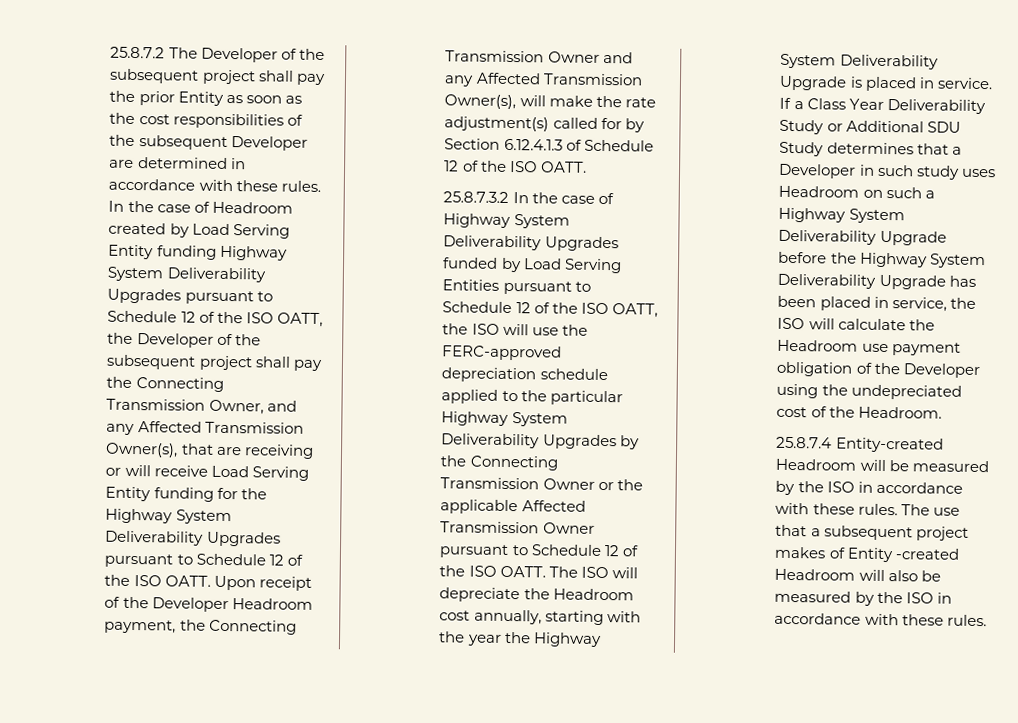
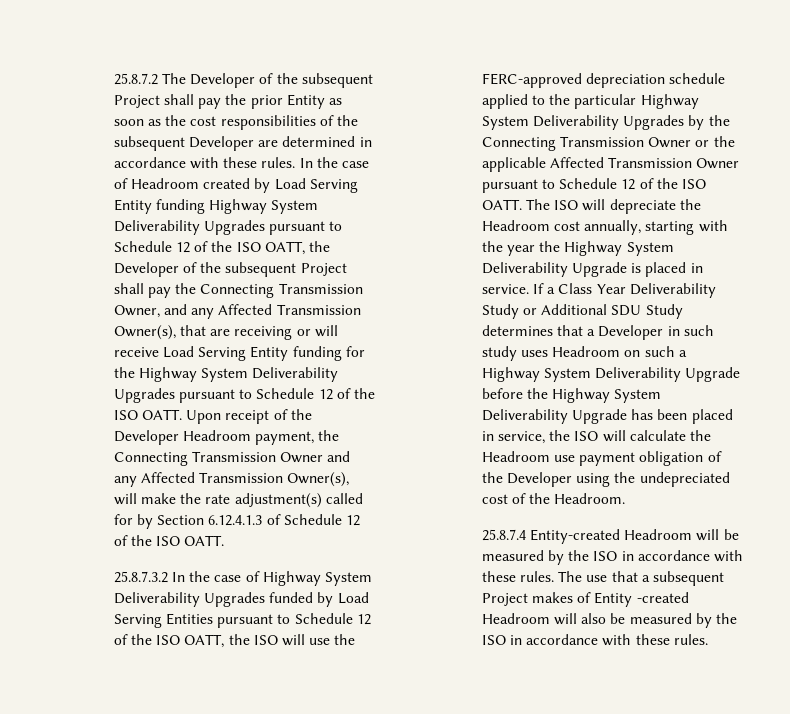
[201,69,256,85] project -> [113,95,160,108] Project
[198,355,253,371] project -> [300,263,347,276] Project
[915,526,969,541] project -> [481,593,528,606] Project

